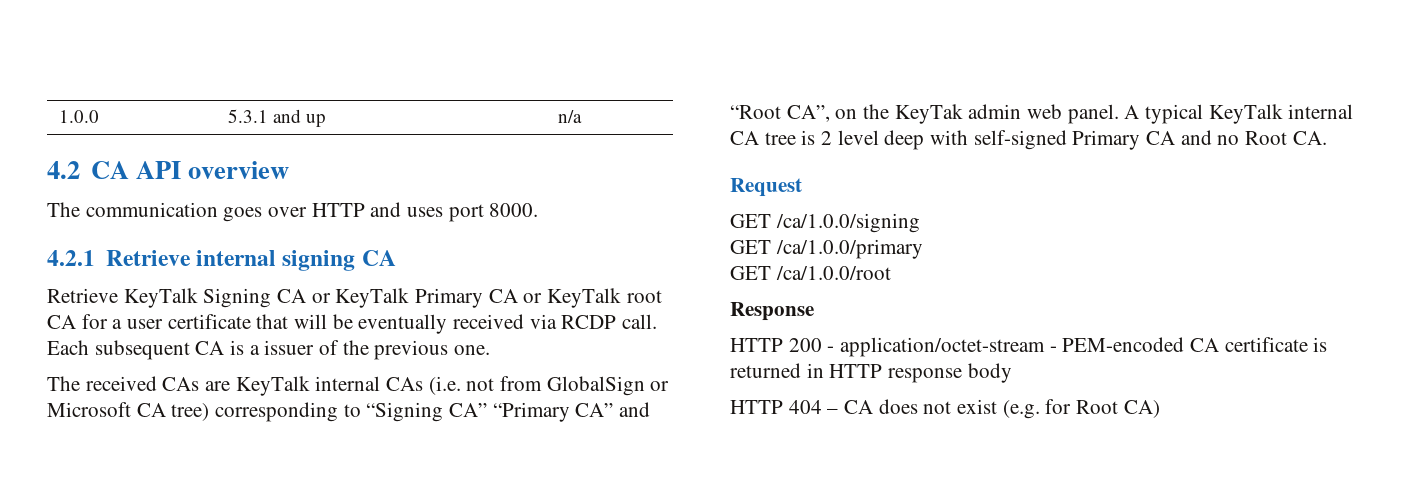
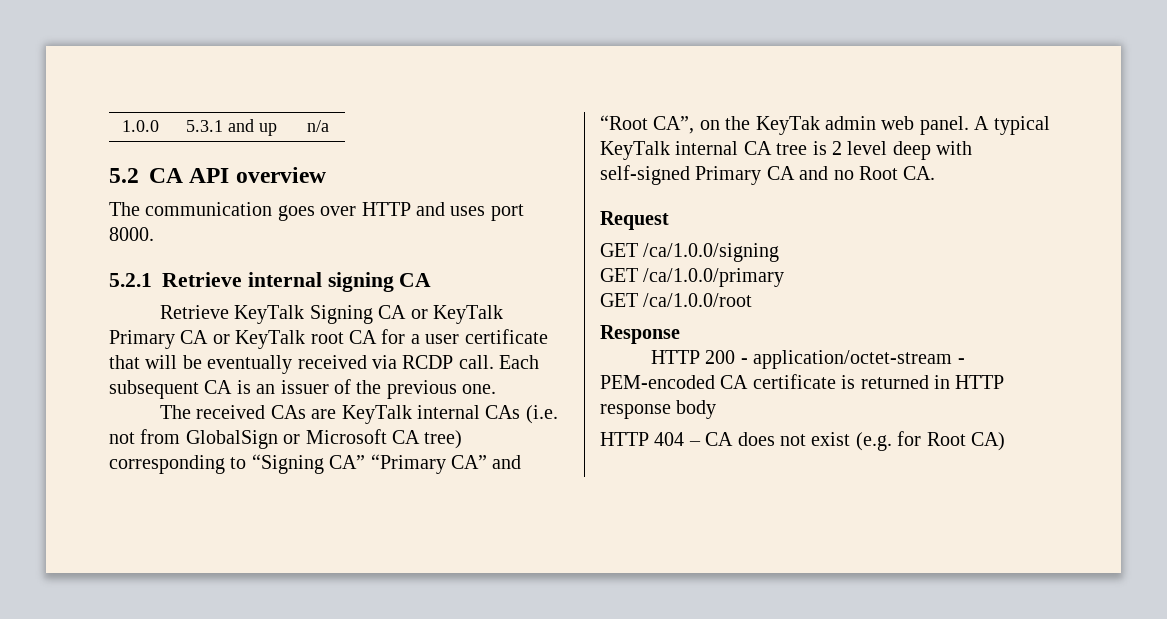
[47,161,80,179] 4.2 -> [109,168,139,183] 5.2
[47,250,95,266] 4.2.1 -> [109,273,152,287] 5.2.1
[249,345,260,355] a -> [256,384,276,394] an

